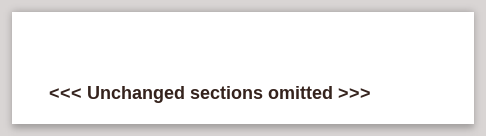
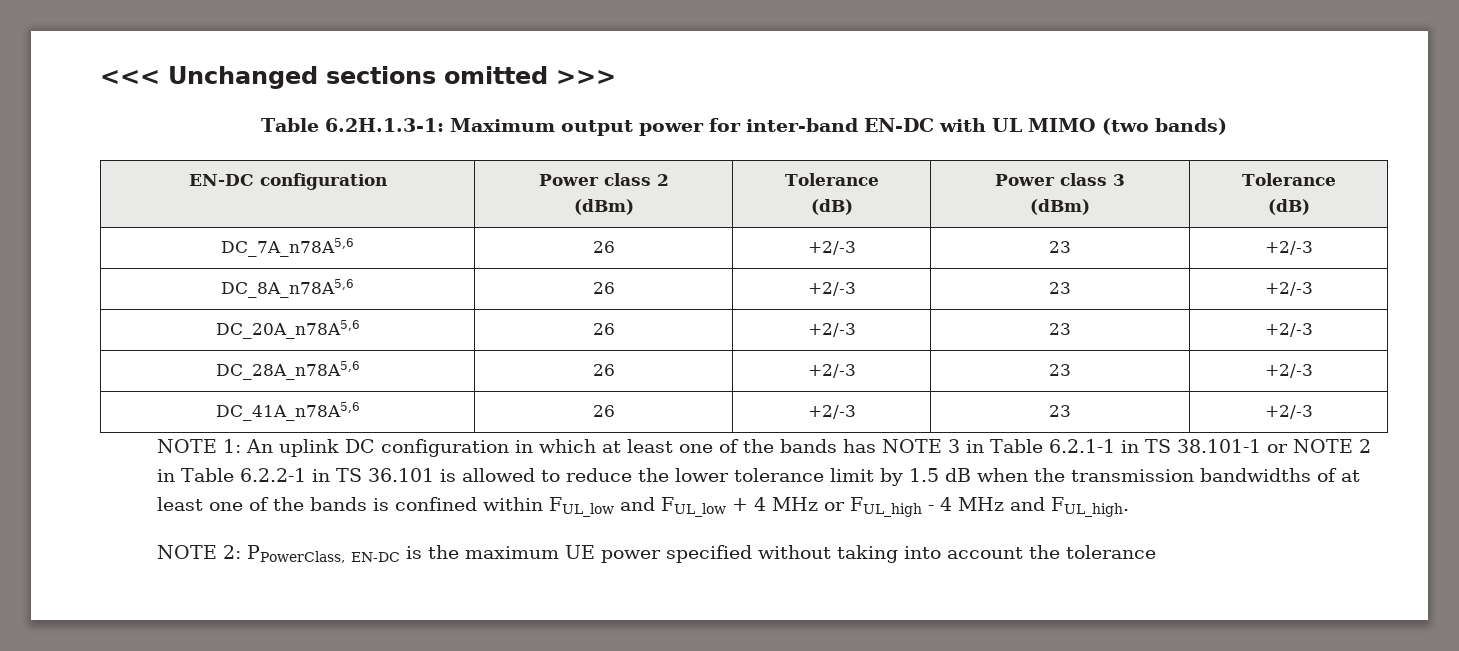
(371, 93) none -> [261,118,1227,136] [188,173,387,190] [538,173,669,186] [573,199,634,215] [784,173,879,186] [810,199,853,215] [995,173,1125,186] [1030,199,1090,215] [1241,173,1336,186] [1267,199,1310,215] [221,238,354,257] [592,241,615,253] [807,241,856,255] [1049,241,1071,253] [1264,241,1313,255] [221,279,354,298] [592,282,615,294] [807,282,856,296] [1049,282,1071,294] [1264,282,1313,296] [215,320,360,339] [592,323,615,335] [807,323,856,337] [1049,323,1071,335] [1264,323,1313,337] [215,361,360,380] [592,364,615,376] [807,364,856,378] [1049,364,1071,376] [1264,364,1313,378] [215,402,360,421] [592,405,615,417] [807,405,856,419] [1049,405,1071,417] [1264,405,1313,419] [156,439,1371,457] [156,468,1360,486] [156,497,1129,517] [156,545,1156,563] // Table 6.2H.1.3-1: Maximum output power for inter-band EN-DC with UL MIMO (two bands) // EN-DC configuration | Power class 2 // (dBm) | Tolerance // (dB) | Power class 3 // (dBm) | Tolerance // (dB) // DC_7A_n78A5,6 | 26 | +2/-3 | 23 | +2/-3 // DC_8A_n78A5,6 | 26 | +2/-3 | 23 | +2/-3 // DC_20A_n78A5,6 | 26 | +2/-3 | 23 | +2/-3 // DC_28A_n78A5,6 | 26 | +2/-3 | 23 | +2/-3 // DC_41A_n78A5,6 | 26 | +2/-3 | 23 | +2/-3 // NOTE 1: An uplink DC configuration in which at least one of the bands has NOTE 3 in Table 6.2.1-1 in TS 38.101-1 or NOTE 2 in Table 6.2.2-1 in TS 36.101 is allowed to reduce the lower tolerance limit by 1.5 dB when the transmission bandwidths of at least one of the bands is confined within FUL_low and FUL_low + 4 MHz or FUL_high - 4 MHz and FUL_high. // NOTE 2: PPowerClass, EN-DC is the maximum UE power specified without taking into account the tolerance

